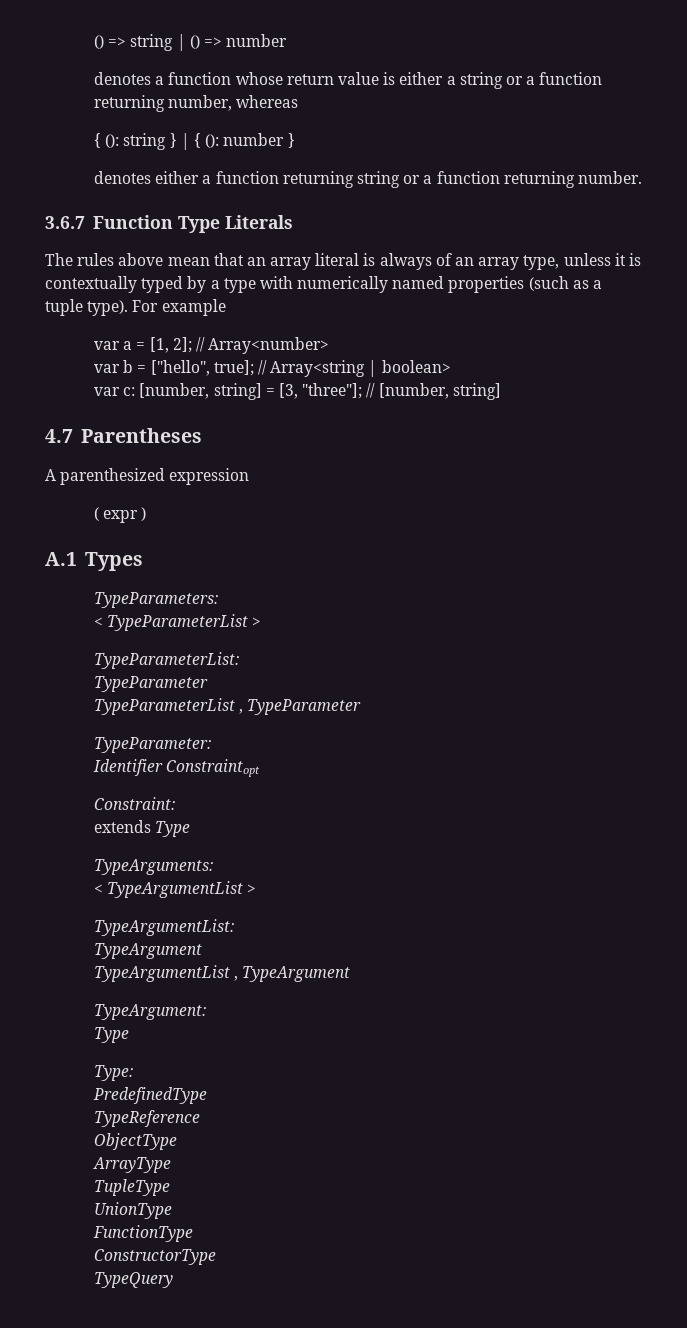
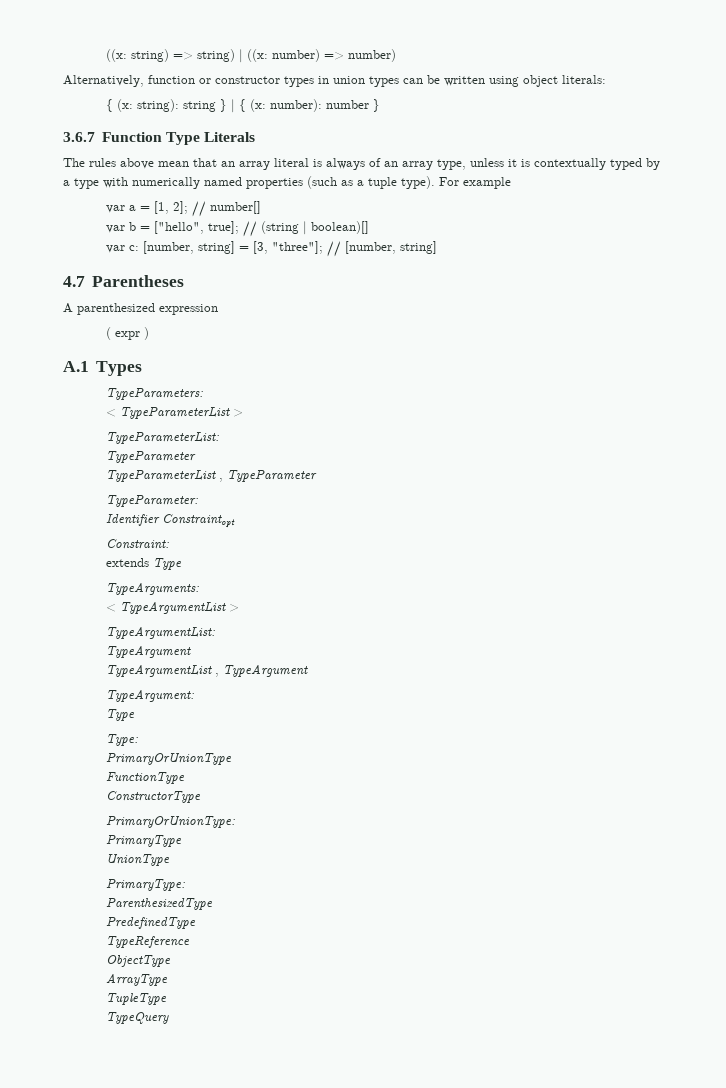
[94,34,288,51] [94,72,603,89] [94,95,299,112] [94,133,120,148] () => string | () => number // denotes a function whose return value is either a string or a function returning number, whereas // { (): -> [105,49,396,63] [63,75,606,87] [105,99,179,112] ((x: string) => string) | ((x: number) => number) // Alternatively, function or constructor types in union types can be written using object literals: // { (x: string):
[205,134,220,148] (): -> [249,99,322,112] (x: number):
[94,171,642,188] // denotes either a function returning string or a function returning number. -> (380, 105) none
[208,337,330,354] Array<number> -> [209,201,261,214] number[]
[270,360,451,377] Array<string | boolean> -> [260,221,369,235] (string | boolean)[]
(134, 1073) none -> [105,753,232,765] [105,772,185,784] [105,791,201,803] [105,816,235,828] [105,835,182,847] [105,854,170,866] [105,879,185,891] [105,898,213,910] // PrimaryOrUnionType // FunctionType // ConstructorType // PrimaryOrUnionType: // PrimaryType // UnionType // PrimaryType: // ParenthesizedType
[94,1202,173,1219] [93,1225,194,1242] [94,1249,217,1265] // UnionType // FunctionType // ConstructorType -> (167, 999) none

